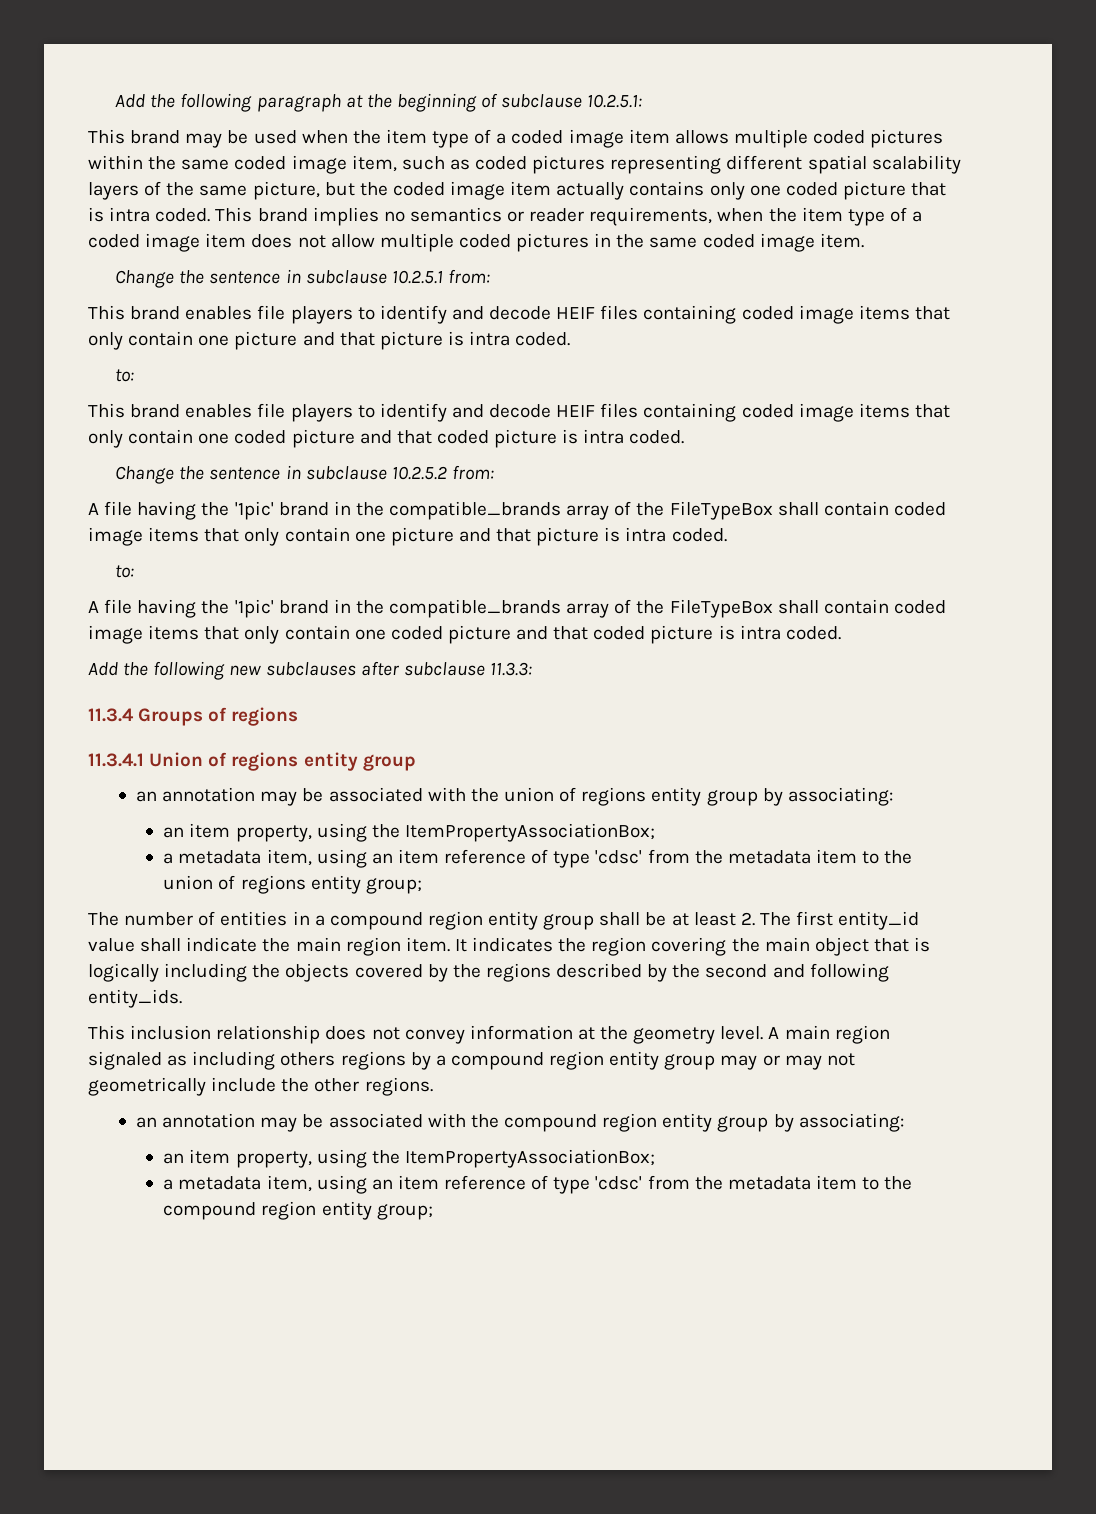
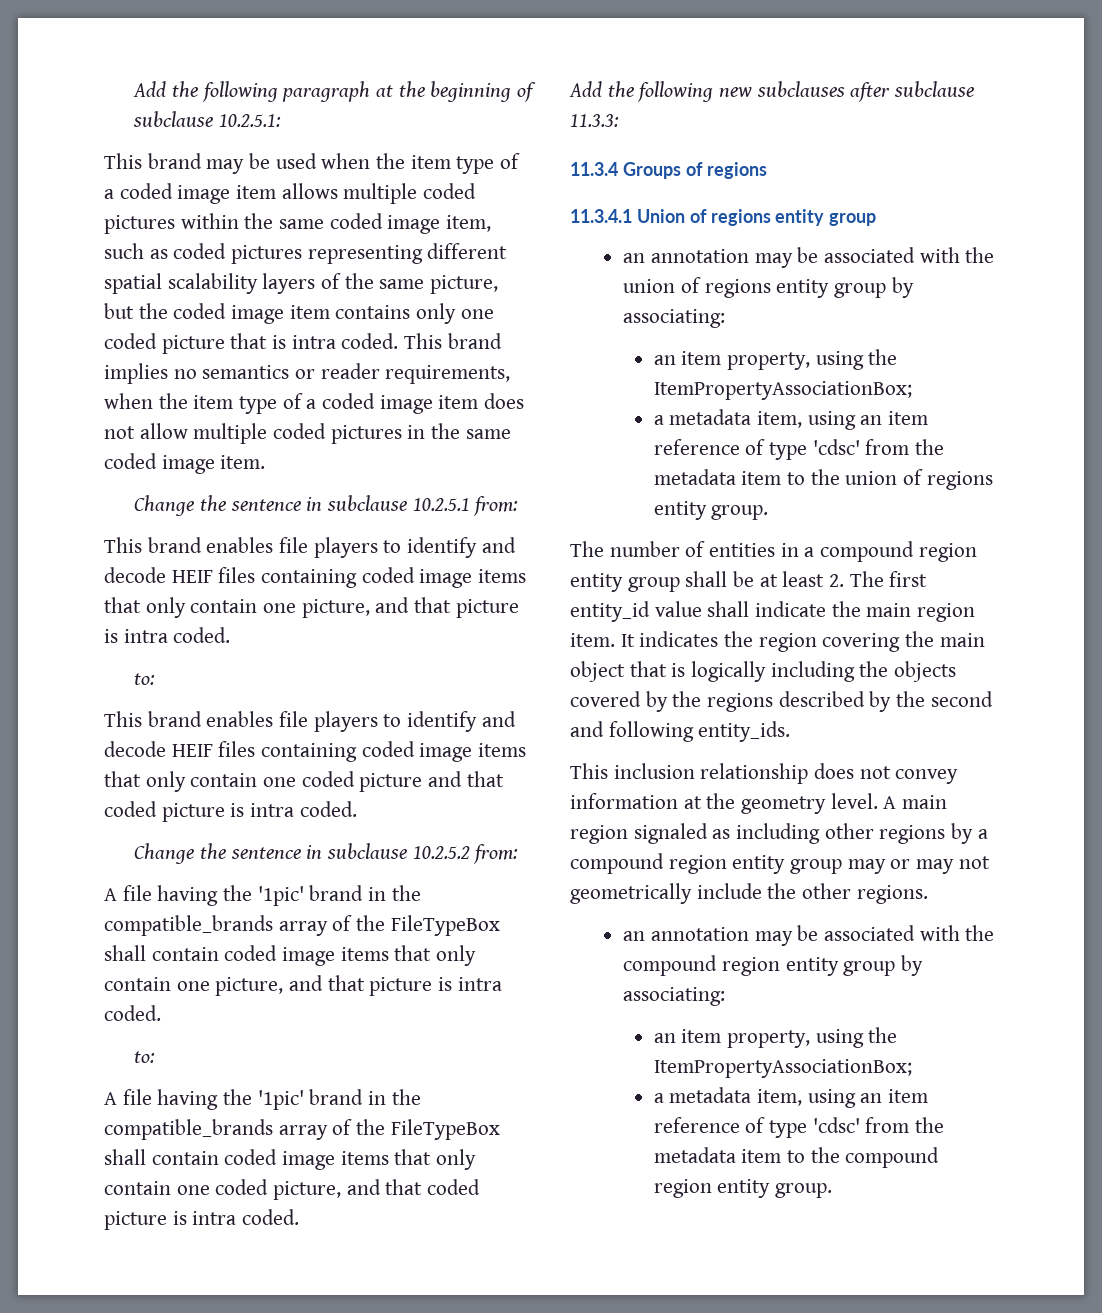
[556,182,625,200] actually -> (330, 312) none
[234,331,298,350] picture -> [301,599,370,618] picture,
[390,527,454,546] picture -> [215,977,284,996] picture,
[447,625,511,644] picture -> [273,1181,342,1200] picture,
[365,878,422,894] group; -> [711,505,769,520] group.
[280,1052,336,1066] others -> [824,823,874,839] other
[376,1204,433,1220] group; -> [774,1183,832,1198] group.

